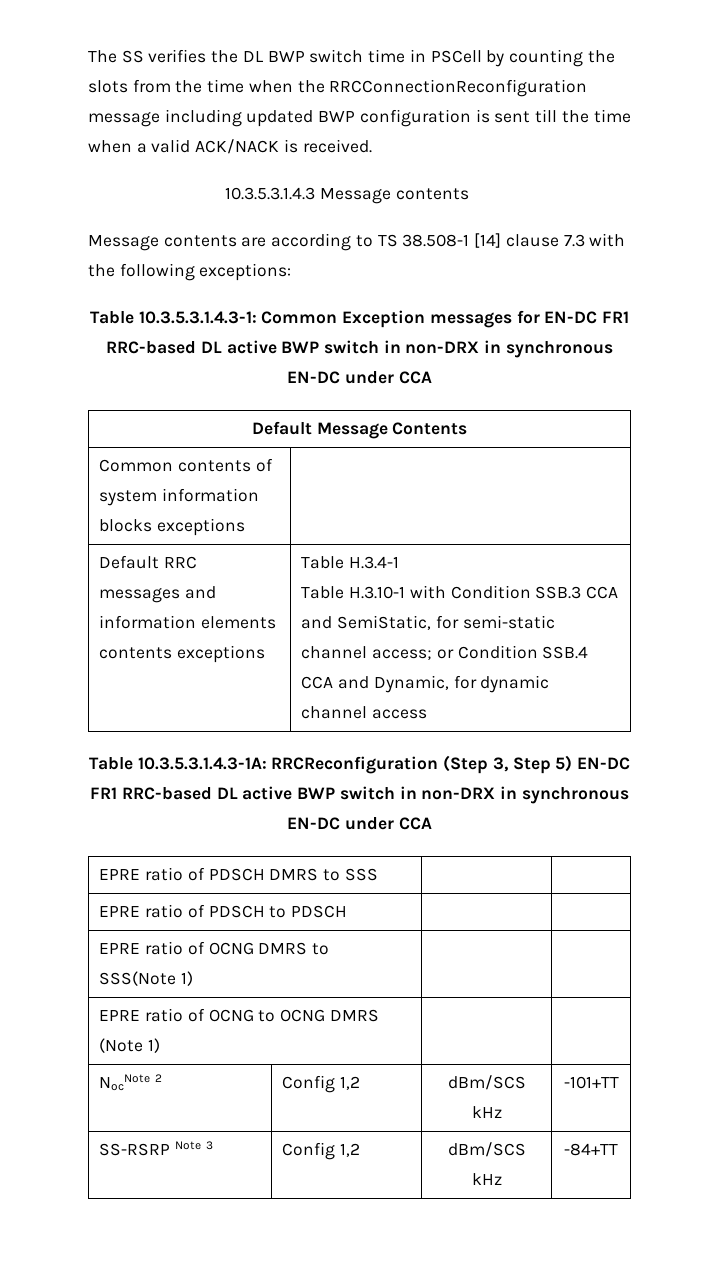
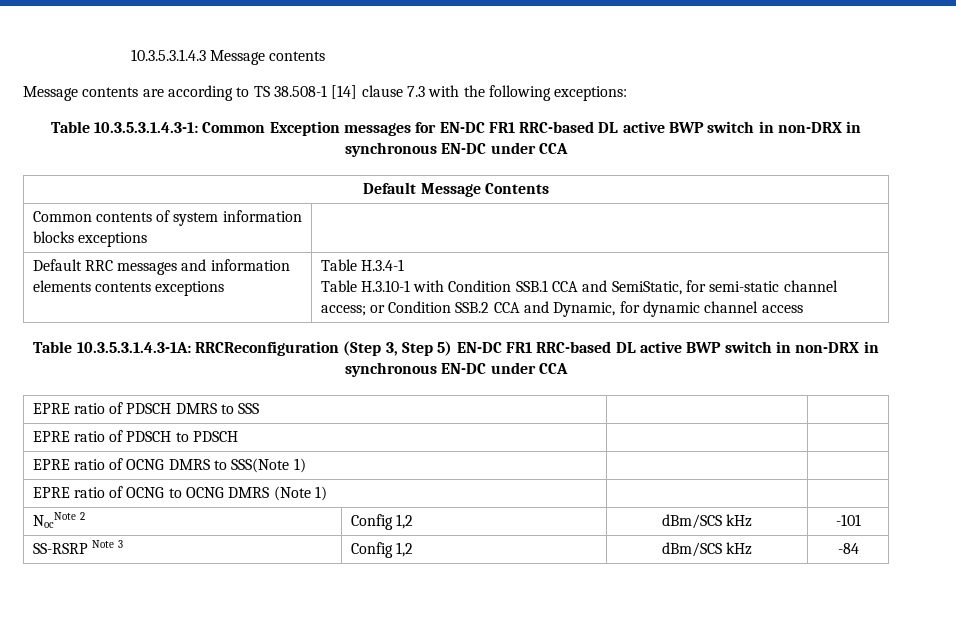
[88,49,615,67] [88,79,588,97] [88,109,631,127] [88,139,372,154] The SS verifies the DL BWP switch time in PSCell by counting the slots from the time when the RRCConnectionReconfiguration message including updated BWP configuration is sent till the time when a valid ACK/NACK is received. // -> (130, 55) none
[535,586,582,599] SSB.3 -> [515,280,548,292] SSB.1
[542,646,589,659] SSB.4 -> [455,302,490,313] SSB.2
[563,1076,619,1089] -101+TT -> [835,514,861,526] -101
[564,1143,618,1156] -84+TT -> [837,543,859,554] -84

